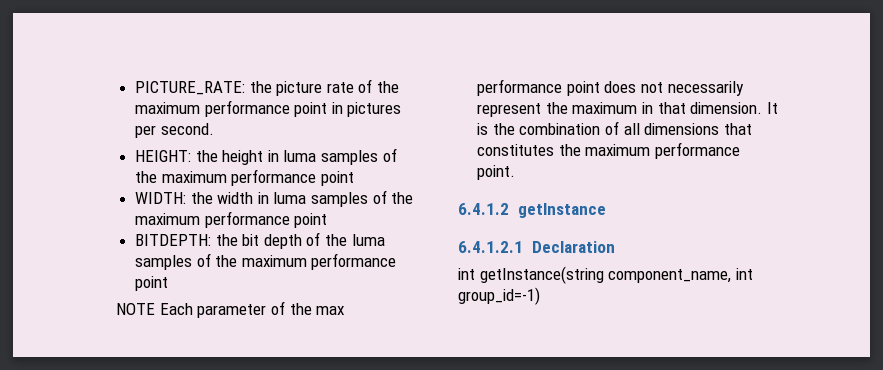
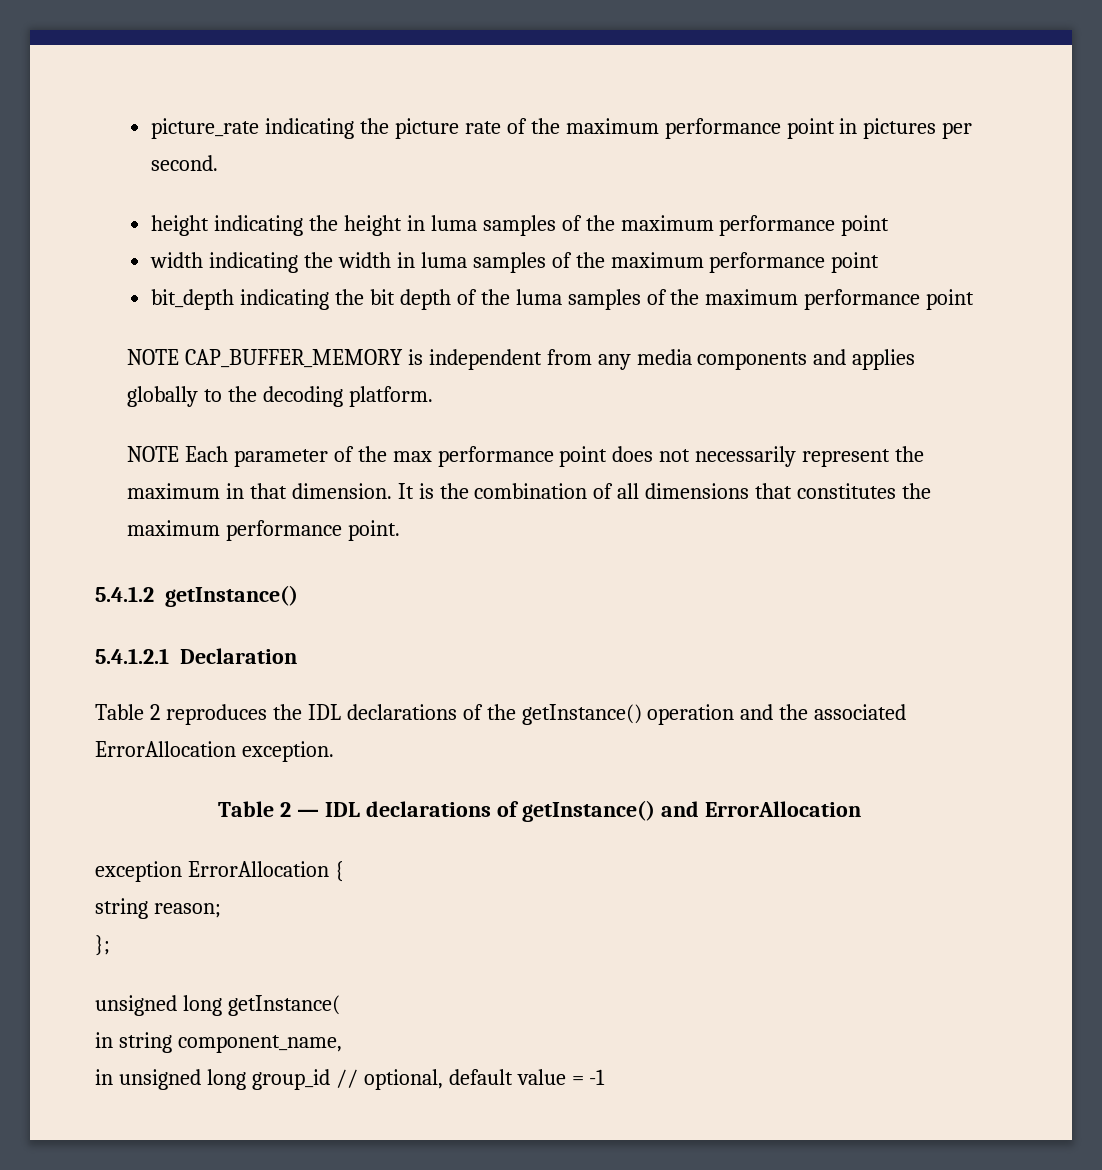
[134,81,245,95] PICTURE_RATE: -> [151,118,355,139] picture_rate indicating
[134,150,191,162] HEIGHT: -> [151,215,304,236] height indicating
[134,192,186,204] WIDTH: -> [150,252,299,273] width indicating
[134,234,211,246] BITDEPTH: -> [151,289,330,310] bit_depth indicating
(168, 283) none -> [126,349,916,370] [126,386,433,407] // NOTE CAP_BUFFER_MEMORY is independent from any media components and applies globally to the decoding platform.
[458,203,606,218] [458,241,615,253] [458,266,753,284] [458,287,540,305] 6.4.1.2 getInstance // 6.4.1.2.1 Declaration // int getInstance(string component_name, int group_id=-1) -> [95,585,298,607] [95,648,297,664] [95,704,907,725] [95,741,334,762] [218,800,861,822] [95,861,344,882] [95,898,221,919] [95,935,110,956] [95,995,340,1016] [95,1032,342,1053] [95,1069,606,1090] 5.4.1.2 getInstance() // 5.4.1.2.1 Declaration // Table 2 reproduces the IDL declarations of the getInstance() operation and the associated ErrorAllocation exception. // Table 2 — IDL declarations of getInstance() and ErrorAllocation // exception ErrorAllocation { // string reason; // }; // unsigned long getInstance( // in string component_name, // in unsigned long group_id // optional, default value = -1

